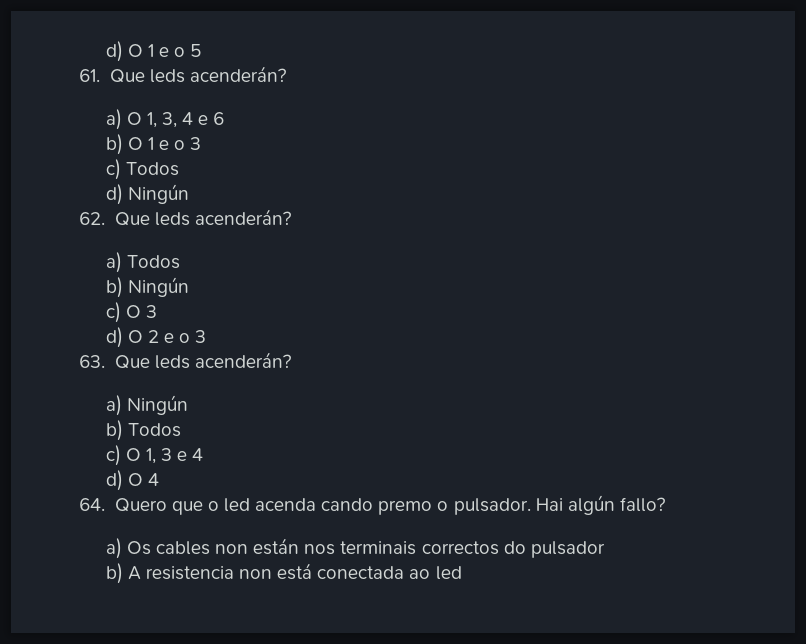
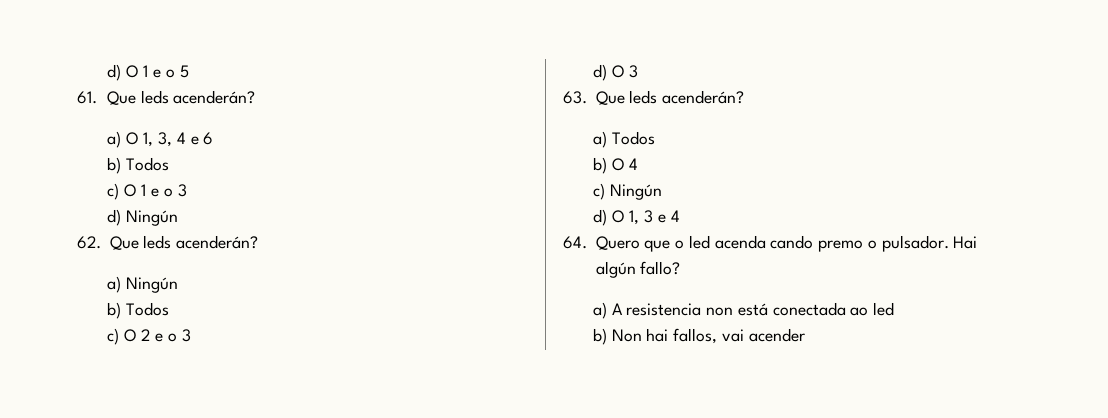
(123, 144) none -> [125,157,169,171] [106,183,119,200] Todos // c)
[105,159,179,180] // c) Todos -> (187, 190) none
[105,252,180,273] [105,277,189,298] [105,302,157,323] [105,327,207,348] [79,352,291,369] // a) Todos // b) Ningún // c) O 3 // d) O 2 e o 3 // 63. Que leds acenderán? -> (259, 242) none
(141, 454) none -> [141,329,191,342] [592,64,639,81] [563,90,745,105] [592,131,655,148] [592,157,639,174] [592,183,662,200] [592,209,625,226] 2 e o 3 // d) O 3 // 63. Que leds acenderán? // a) Todos // b) O 4 // c) Ningún // d) O
[105,470,159,491] // d) O 4 -> (680, 216) none
[126,538,605,558] [105,563,123,584] Os cables non están nos terminais correctos do pulsador // b) -> (607, 310) none
(462, 573) none -> [592,328,805,345] // b) Non hai fallos, vai acender

